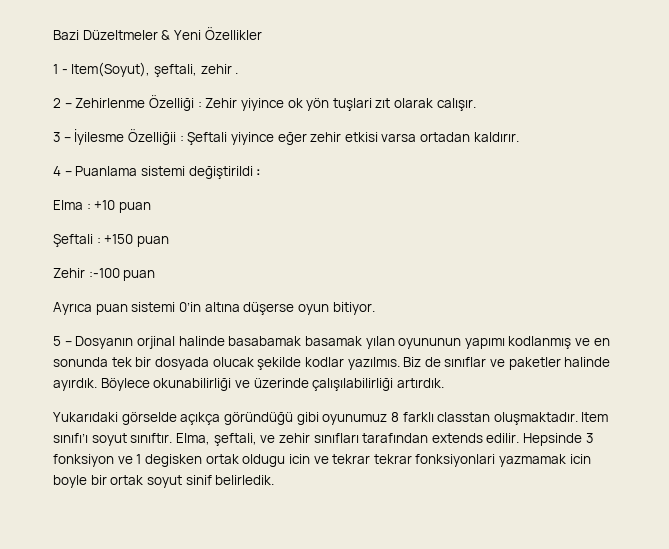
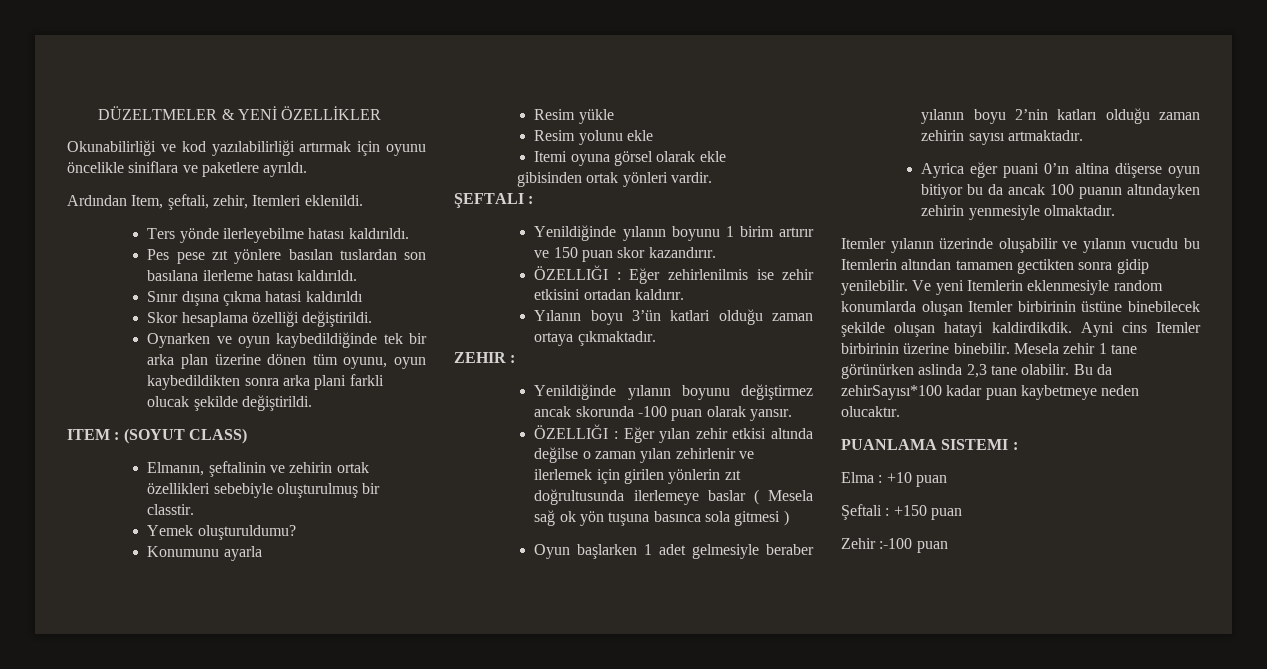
[53,27,262,40] [53,62,239,77] [53,95,476,111] [53,129,519,145] [53,166,253,179] Bazi Düzeltmeler & Yeni Özellikler // 1 - Item(Soyut), şeftali, zehir . // 2 – Zehirlenme Özelliği : Zehir yiyince ok yön tuşlari zıt olarak calışır. // 3 – İyilesme Özelliğii : Şeftali yiyince eğer zehir etkisi varsa ortadan kaldırır. // 4 – Puanlama sistemi değiştirildi -> [98,106,382,120] [67,140,426,156] [67,161,308,177] [67,194,363,210] [147,228,409,243] [147,249,426,264] [147,270,358,281] [147,291,363,306] [147,311,373,327] [147,332,427,348] [147,354,426,369] [147,374,384,390] [147,395,313,411] [67,428,247,444] [147,461,369,477] [147,483,381,498] [147,504,195,515] [147,525,296,540] [147,546,262,561] [534,109,614,124] [534,130,654,145] [534,151,726,166] [516,172,712,187] [454,193,534,208] [534,225,814,241] [534,247,716,262] [534,265,814,284] [534,289,685,300] [534,309,813,325] [534,331,656,346] [454,352,516,363] [534,384,813,400] [534,406,793,421] [534,424,813,443] [534,447,755,463] [534,469,741,484] [534,489,813,505] [534,510,789,526] [534,544,814,559] [921,108,1200,124] [921,130,1084,145] [921,162,1200,178] [921,184,1200,199] [921,205,1116,220] [841,238,1200,253] [841,259,1149,274] [841,280,1163,295] [841,301,1200,316] [841,322,1201,337] [841,343,1137,354] [841,364,1112,379] [841,385,1140,400] [841,406,900,417] [841,439,1009,450] DÜZELTMELER & YENİ ÖZELLİKLER // Okunabilirliği ve kod yazılabilirliği artırmak için oyunu öncelikle siniflara ve paketlere ayrıldı. // Ardından Item, şeftali, zehir, Itemleri eklenildi. // Ters yönde ilerleyebilme hatası kaldırıldı. // Pes pese zıt yönlere basılan tuslardan son basılana ilerleme hatası kaldırıldı. // Sınır dışına çıkma hatasi kaldırıldı // Skor hesaplama özelliği değiştirildi. // Oynarken ve oyun kaybedildiğinde tek bir arka plan üzerine dönen tüm oyunu, oyun kaybedildikten sonra arka plani farkli olucak şekilde değiştirildi. // ITEM : (SOYUT CLASS) // Elmanın, şeftalinin ve zehirin ortak özellikleri sebebiyle oluşturulmuş bir classtir. // Yemek oluşturuldumu? // Konumunu ayarla // Resim yükle // Resim yolunu ekle // Itemi oyuna görsel olarak ekle // gibisinden ortak yönleri vardir. // ŞEFTALI : // Yenildiğinde yılanın boyunu 1 birim artırır ve 150 puan skor kazandırır. // ÖZELLIĞI : Eğer zehirlenilmis ise zehir etkisini ortadan kaldırır. // Yılanın boyu 3’ün katlari olduğu zaman ortaya çıkmaktadır. // ZEHIR : // Yenildiğinde yılanın boyunu değiştirmez ancak skorunda -100 puan olarak yansır. // ÖZELLIĞI : Eğer yılan zehir etkisi altında değilse o zaman yılan zehirlenir ve ilerlemek için girilen yönlerin zıt doğrultusunda ilerlemeye baslar ( Mesela sağ ok yön tuşuna basınca sola gitmesi ) // Oyun başlarken 1 adet gelmesiyle beraber yılanın boyu 2’nin katları olduğu zaman zehirin sayısı artmaktadır. // Ayrica eğer puani 0’ın altina düşerse oyun bitiyor bu da ancak 100 puanın altındayken zehirin yenmesiyle olmaktadır. // Itemler yılanın üzerinde oluşabilir ve yılanın vucudu bu Itemlerin altından tamamen gectikten sonra gidip yenilebilir. Ve yeni Itemlerin eklenmesiyle random konumlarda oluşan Itemler birbirinin üstüne binebilecek şekilde oluşan hatayi kaldirdikdik. Ayni cins Itemler birbirinin üzerine binebilir. Mesela zehir 1 tane görünürken aslinda 2,3 tane olabilir. Bu da zehirSayısı*100 kadar puan kaybetmeye neden olucaktır. // PUANLAMA SISTEMI
[53,302,375,315] [53,336,610,349] [53,357,611,370] [53,378,444,391] [53,412,609,425] [53,433,593,446] [53,454,591,467] [53,475,275,488] // Ayrıca puan sistemi 0’in altına düşerse oyun bitiyor. // 5 – Dosyanın orjinal halinde basabamak basamak yılan oyununun yapımı kodlanmış ve en sonunda tek bir dosyada olucak şekilde kodlar yazılmıs. Biz de sınıflar ve paketler halinde ayırdık. Böylece okunabilirliği ve üzerinde çalışılabilirliği artırdık. // Yukarıdaki görselde açıkça göründüğü gibi oyunumuz 8 farklı classtan oluşmaktadır. Item sınıfı’ı soyut sınıftır. Elma, şeftali, ve zehir sınıfları tarafından extends edilir. Hepsinde 3 fonksiyon ve 1 degisken ortak oldugu icin ve tekrar tekrar fonksiyonlari yazmamak icin boyle bir ortak soyut sinif belirledik. -> (948, 547) none

